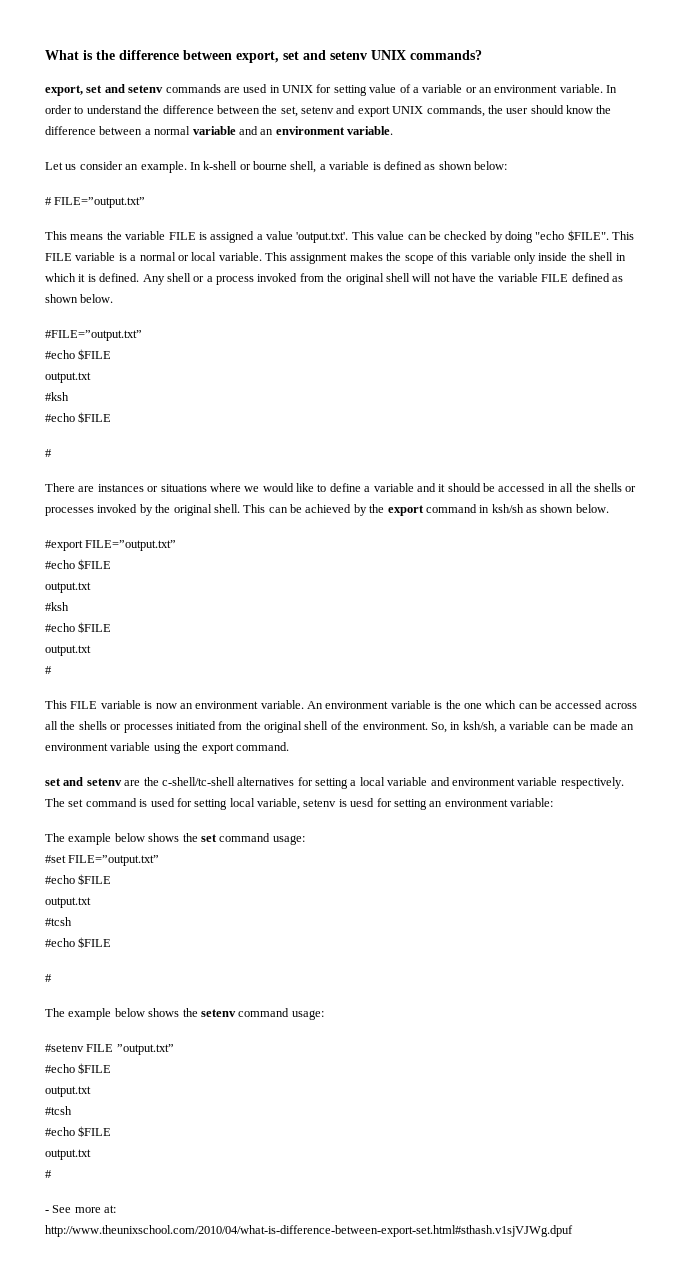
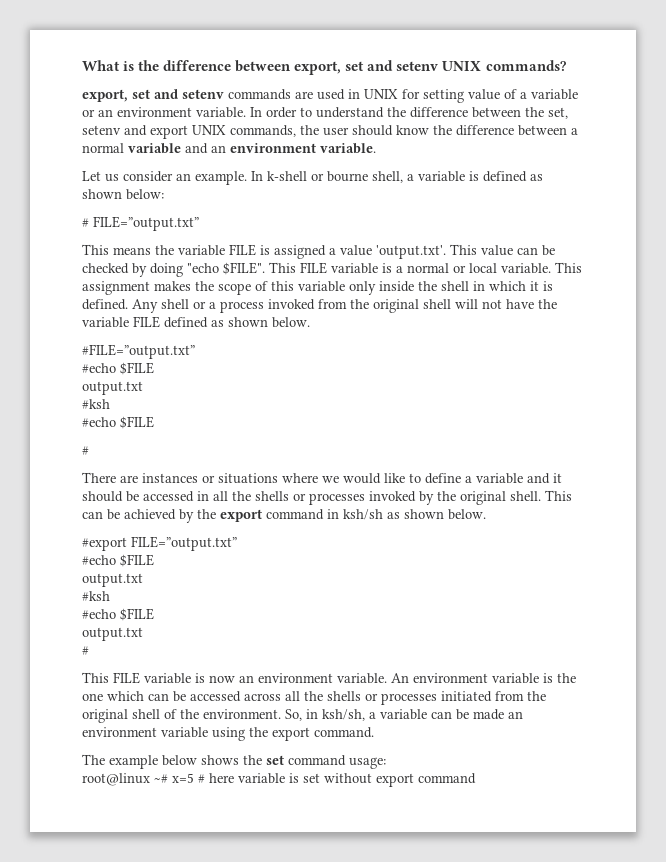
[45,777,624,789] [45,798,553,810] // set and setenv are the c-shell/tc-shell alternatives for setting a local variable and environment variable respectively. The set command is used for setting local variable, setenv is uesd for setting an environment variable: -> (374, 732) none
[45,855,160,866] [45,874,112,885] [45,897,91,908] [45,917,72,926] [45,937,112,948] [45,974,52,982] [45,1008,324,1020] [45,1044,174,1055] [45,1063,112,1074] [45,1086,91,1097] [45,1106,72,1115] [45,1126,112,1137] [45,1149,91,1160] [45,1170,52,1178] [45,1205,117,1213] [45,1225,573,1237] #set FILE=”output.txt” // #echo $FILE // output.txt // #tcsh // #echo $FILE // # // The example below shows the setenv command usage: // #setenv FILE ”output.txt” // #echo $FILE // output.txt // #tcsh // #echo $FILE // output.txt // # // - See more at: http://www.theunixschool.com/2010/04/what-is-difference-between-export-set.html#sthash.v1sjVJWg.dpuf -> [82,773,476,787] root@linux ~# x=5 # here variable is set without export command

